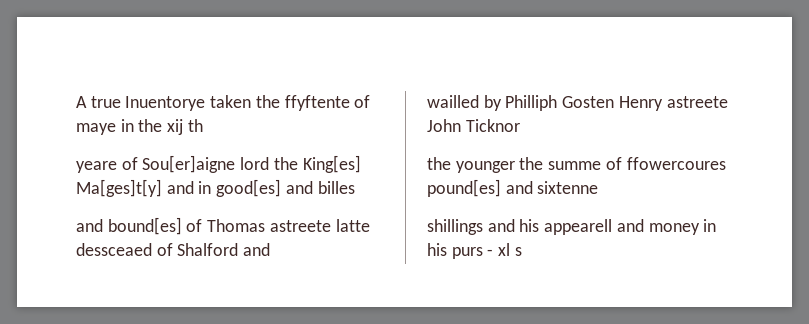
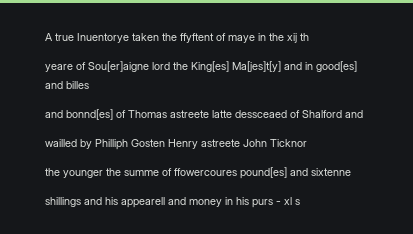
[284,95,350,111] ffyftente -> [180,33,214,43] ffyftent
[76,179,162,197] Ma[ges]t[y] -> [232,61,281,72] Ma[jes]t[y]
[107,217,182,235] bound[es] -> [66,109,113,120] bonnd[es]

